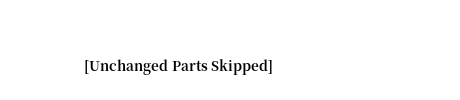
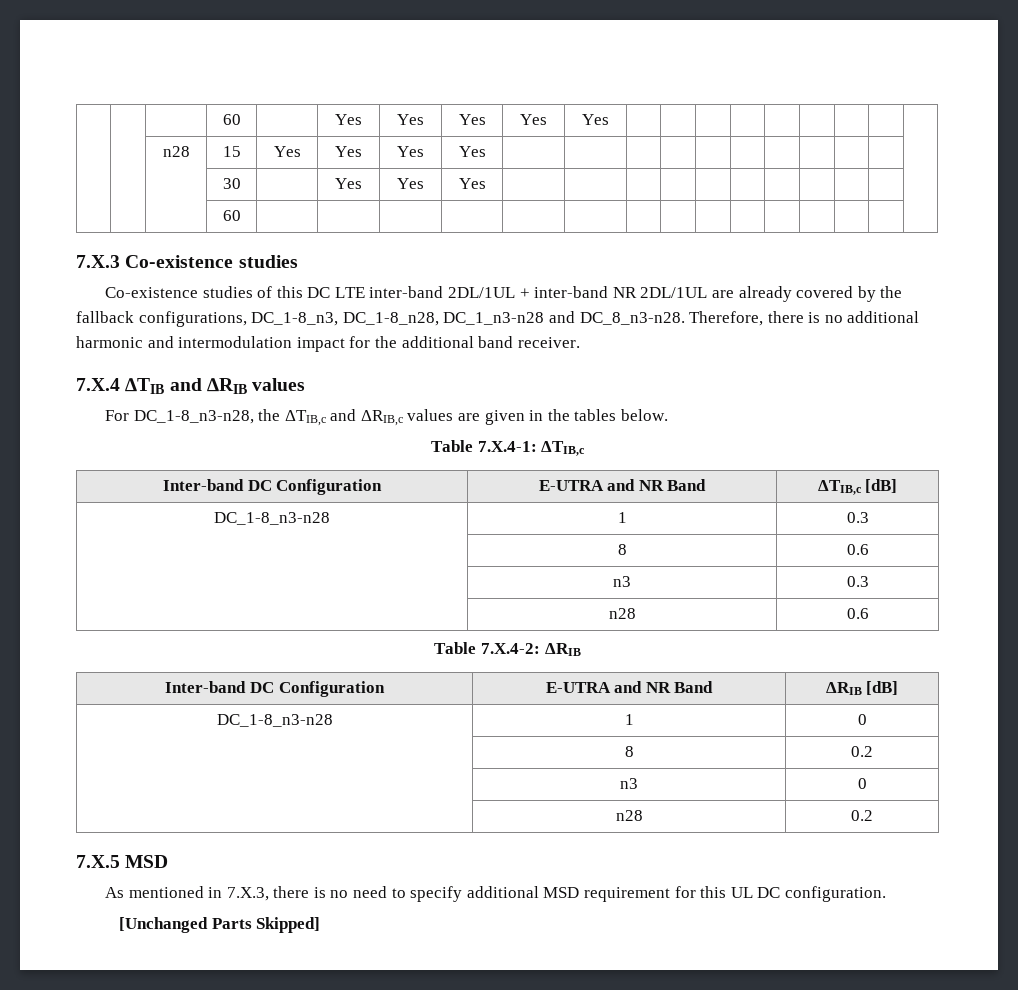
(83, 67) none -> [222,114,241,125] [335,114,362,125] [397,114,424,125] [458,114,486,125] [520,114,547,125] [582,114,609,125] [162,146,190,157] [222,146,241,157] [273,146,301,157] [335,146,362,157] [397,146,424,157] [458,146,486,157] [222,178,241,189] [335,178,362,189] [397,178,424,189] [458,178,486,189] [222,210,241,221] [76,255,298,268] [104,286,903,302] [76,311,920,327] [76,336,580,352] [76,378,306,394] [104,409,669,426] [430,440,586,456] [162,479,383,495] [538,479,707,491] [817,479,898,495] [214,512,330,525] [617,512,627,523] [846,512,869,523] [617,544,627,555] [846,544,869,555] [612,576,631,587] [846,576,869,587] [608,608,636,619] [846,608,869,619] [434,642,581,656] [165,681,385,697] [545,681,714,693] [825,681,899,695] [216,714,333,727] [624,714,634,725] [857,714,867,725] [624,746,634,757] [851,746,873,757] [619,778,638,789] [857,778,867,789] [615,810,643,821] [851,810,873,821] [76,855,169,868] [104,886,886,902] | | | 60 | | Yes | Yes | Yes | Yes | Yes | | | | | | | | | // | | n28 | 15 | Yes | Yes | Yes | Yes | | | | | | | | | | | // | | | 30 | | Yes | Yes | Yes | | | | | | | | | | | // | | | 60 | | | | | | | | | | | | | | | // 7.X.3 Co-existence studies // Co-existence studies of this DC LTE inter-band 2DL/1UL + inter-band NR 2DL/1UL are already covered by the fallback configurations, DC_1-8_n3, DC_1-8_n28, DC_1_n3-n28 and DC_8_n3-n28. Therefore, there is no additional harmonic and intermodulation impact for the additional band receiver. // 7.X.4 ∆TIB and ∆RIB values // For DC_1-8_n3-n28, the ΔTIB,c and ΔRIB,c values are given in the tables below. // Table 7.X.4-1: ΔTIB,c // Inter-band DC Configuration | E-UTRA and NR Band | ΔTIB,c [dB] // DC_1-8_n3-n28 | 1 | 0.3 // | 8 | 0.6 // | n3 | 0.3 // | n28 | 0.6 // Table 7.X.4-2: ΔRIB // Inter-band DC Configuration | E-UTRA and NR Band | ΔRIB [dB] // DC_1-8_n3-n28 | 1 | 0 // | 8 | 0.2 // | n3 | 0 // | n28 | 0.2 // 7.X.5 MSD // As mentioned in 7.X.3, there is no need to specify additional MSD requirement for this UL DC configuration. //

